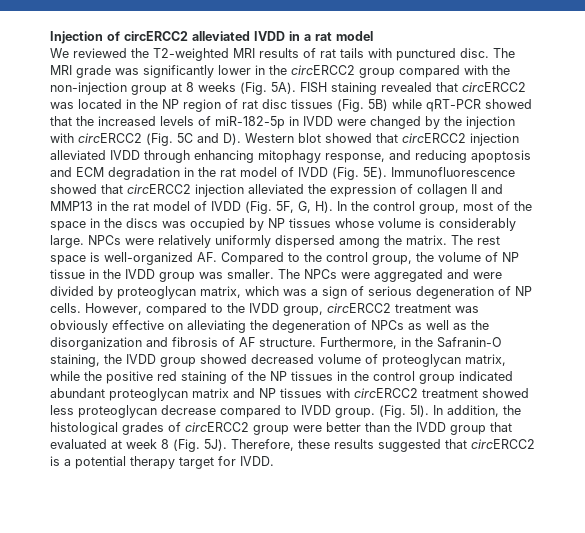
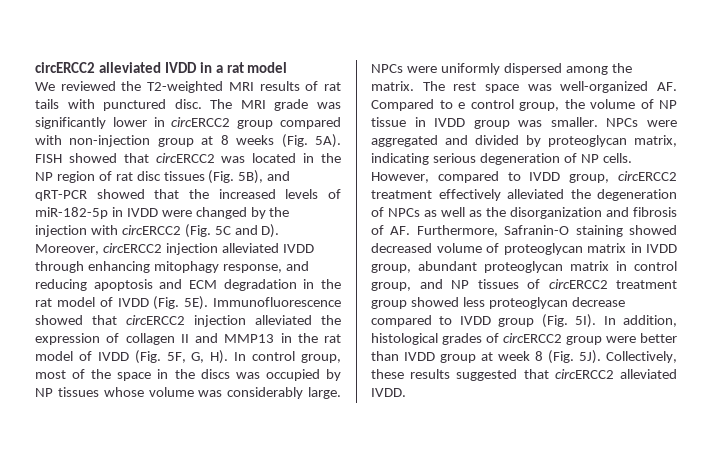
[50,31,120,44] Injection of -> (35, 67) none
[269,65,287,75] the -> (165, 122) none
[492,65,510,75] the -> (62, 140) none
[331,82,432,95] staining revealed -> [68,153,117,163] showed
[368,99,422,111] 5B) while -> [238,170,291,184] 5B), and
[245,133,398,143] Western blot showed that -> [35,244,99,255] Moreover,
[351,201,369,211] the -> (247, 356) none
[425,218,435,228] is -> [198,390,223,397] was
[158,235,211,248] relatively -> (437, 69) none
[90,252,100,262] is -> [527,84,552,91] was
[304,252,322,262] the -> [458,102,465,109] e
[103,269,121,279] the -> (426, 122) none
[278,269,300,279] The -> (598, 122) none
[473,272,502,279] were -> (468, 140) none
[245,286,364,299] which was a sign of -> [371,153,429,165] indicating
[227,303,245,313] the -> (521, 176) none
[455,306,479,313] [50,320,246,333] was obviously effective on alleviating -> [438,189,564,201] effectively alleviated
[239,337,502,349] [50,354,196,367] AF structure. Furthermore, in the Safranin-O staining, the IVDD group -> [390,225,623,237] AF. Furthermore, Safranin-O staining
[465,354,506,366] [50,371,513,384] [50,388,229,401] matrix, while the positive red staining of the NP tissues in the control group indicated abundant proteoglycan matrix -> [587,243,677,253] [371,261,677,273] [371,282,411,291] matrix in IVDD group, abundant proteoglycan matrix in control group,
[326,388,478,398] with circERCC2 treatment -> [527,279,677,289] [371,300,407,309] of circERCC2 treatment group
[335,408,375,418] group. -> [498,318,535,327] group
[503,405,521,415] the -> (677, 321) none
[394,422,512,435] [50,439,107,449] the IVDD group that evaluated -> [404,352,476,363] IVDD group
[231,439,294,451] Therefore, -> [606,351,677,363] Collectively,
[50,456,236,469] is a potential therapy target for -> [620,369,677,379] alleviated

